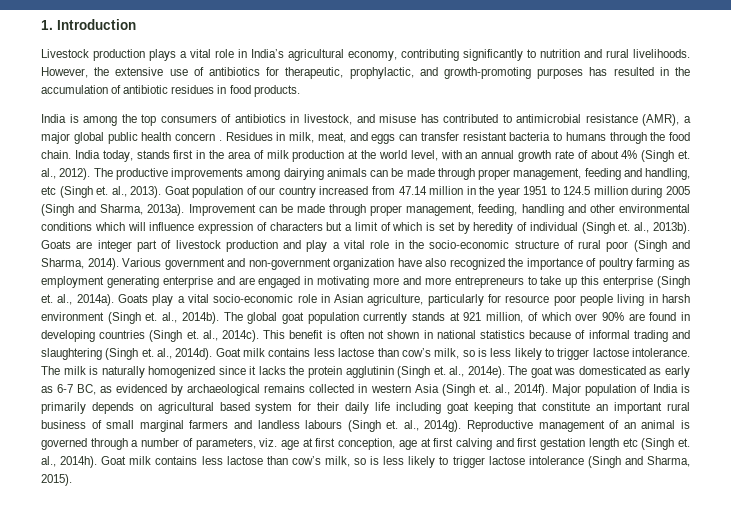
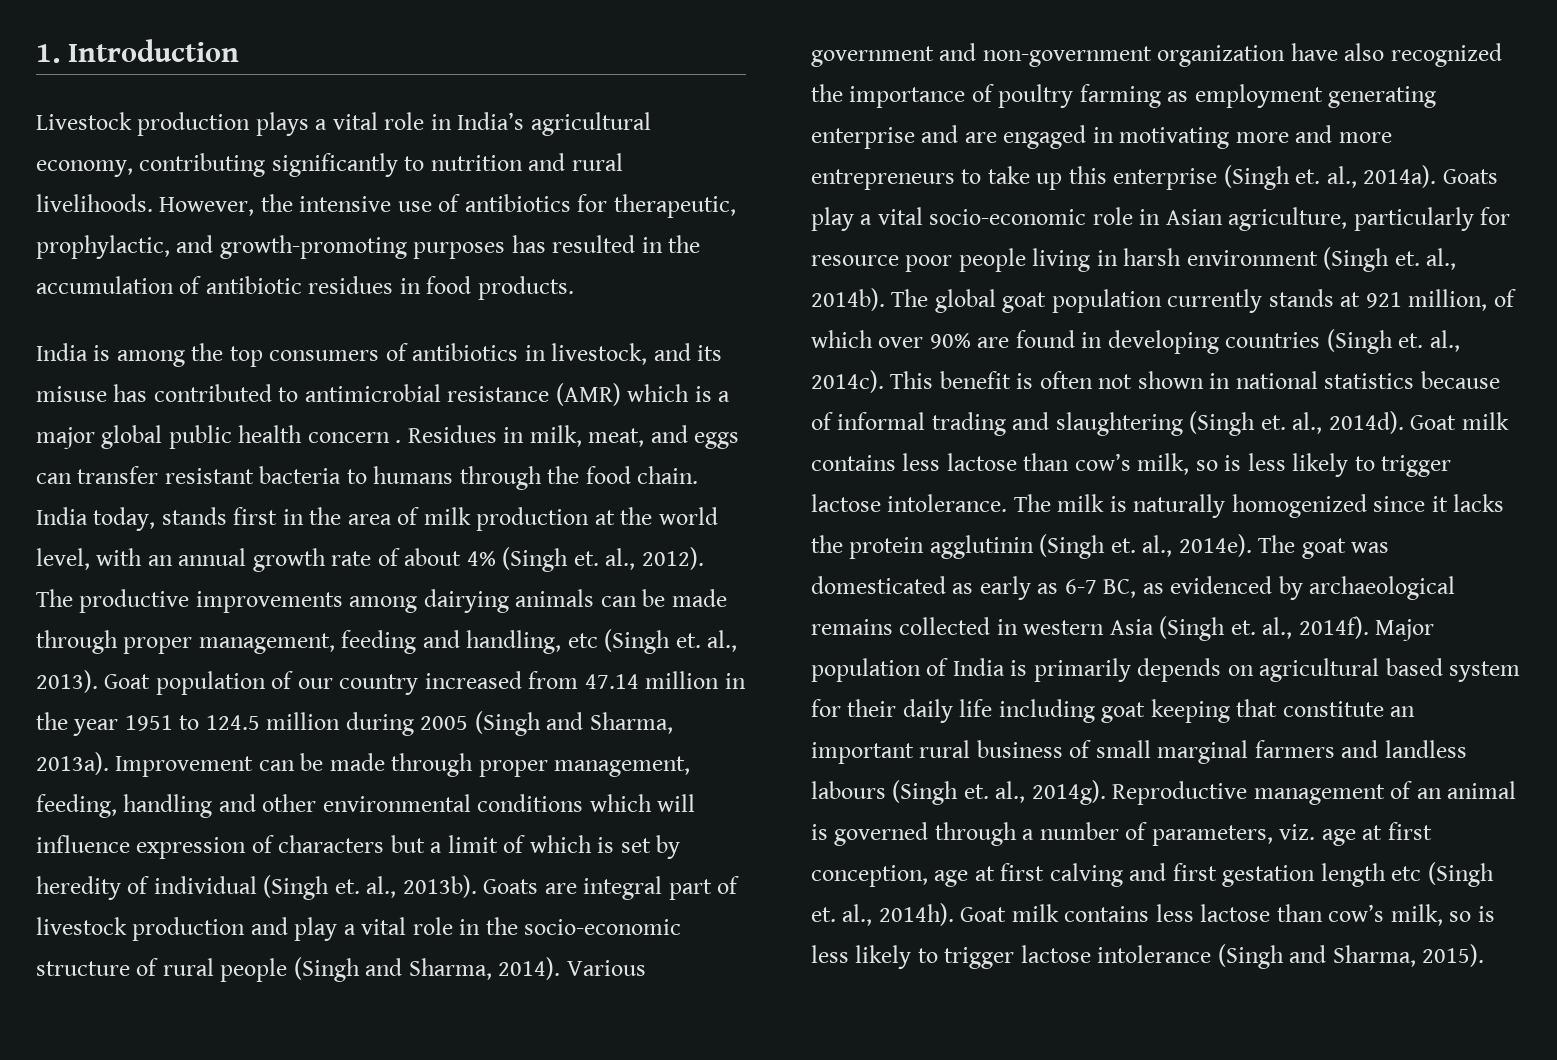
[115,67,164,76] extensive -> [299,196,392,212] intensive
(375, 118) none -> [697,345,723,361] its
[642,114,680,126] (AMR), -> [555,383,712,406] (AMR) which is
[97,240,132,252] integer -> [583,876,663,900] integral
[606,241,629,252] poor -> [220,958,288,982] people

